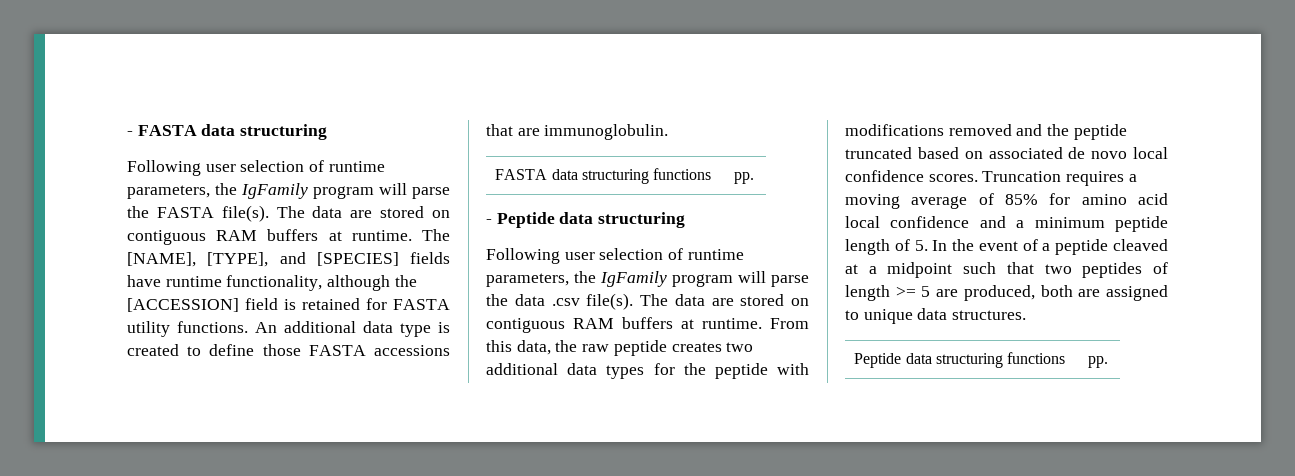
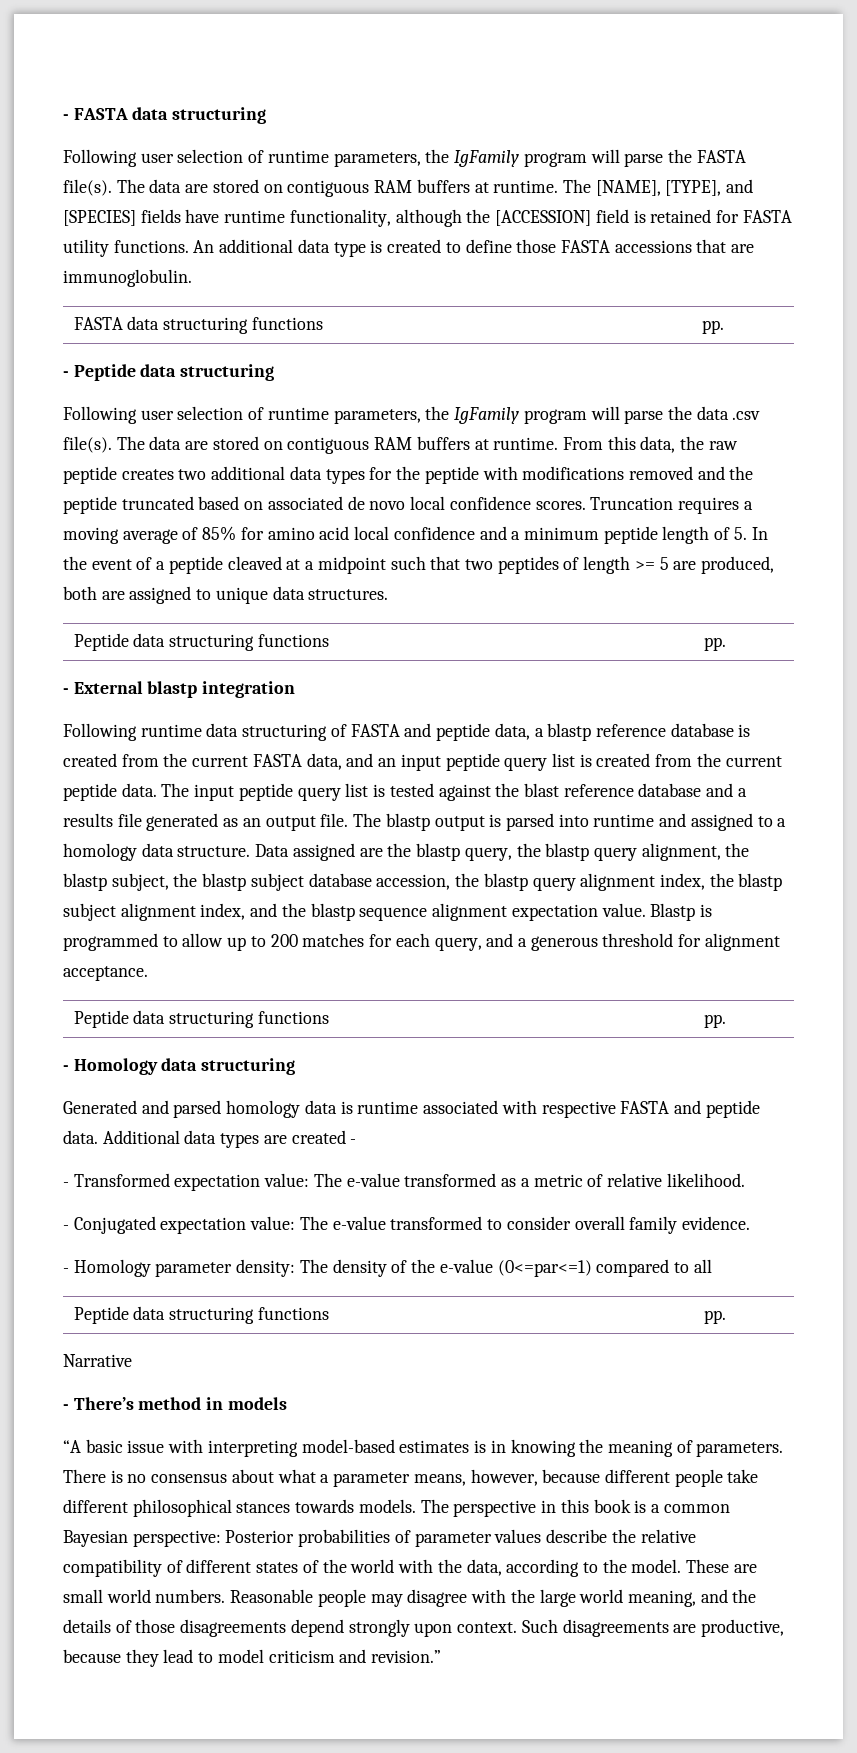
(1109, 362) none -> [63,681,296,698] [63,723,751,741] [63,753,782,771] [63,783,747,801] [63,813,787,831] [63,843,750,861] [63,873,783,891] [63,903,712,921] [63,933,780,951] [63,966,148,981] [73,1010,329,1028] [703,1014,726,1028] [63,1058,296,1075] [63,1100,760,1118] [63,1130,357,1148] [63,1173,745,1191] [63,1216,750,1234] [63,1259,712,1277] [73,1306,329,1324] [703,1310,726,1324] [63,1354,132,1367] [63,1397,287,1410] [63,1439,784,1457] [63,1469,759,1487] [63,1499,730,1517] [63,1529,696,1547] [63,1559,757,1577] [63,1589,757,1607] [63,1619,784,1637] [63,1649,442,1667] // - External blastp integration // Following runtime data structuring of FASTA and peptide data, a blastp reference database is created from the current FASTA data, and an input peptide query list is created from the current peptide data. The input peptide query list is tested against the blast reference database and a results file generated as an output file. The blastp output is parsed into runtime and assigned to a homology data structure. Data assigned are the blastp query, the blastp query alignment, the blastp subject, the blastp subject database accession, the blastp query alignment index, the blastp subject alignment index, and the blastp sequence alignment expectation value. Blastp is programmed to allow up to 200 matches for each query, and a generous threshold for alignment acceptance. // Peptide data structuring functions | pp. // - Homology data structuring // Generated and parsed homology data is runtime associated with respective FASTA and peptide data. Additional data types are created - // - Transformed expectation value: The e-value transformed as a metric of relative likelihood. // - Conjugated expectation value: The e-value transformed to consider overall family evidence. // - Homology parameter density: The density of the e-value (0<=par<=1) compared to all // Peptide data structuring functions | pp. // Narrative // - There’s method in models // “A basic issue with interpreting model-based estimates is in knowing the meaning of parameters. There is no consensus about what a parameter means, however, because different people take different philosophical stances towards models. The perspective in this book is a common Bayesian perspective: Posterior probabilities of parameter values describe the relative compatibility of different states of the world with the data, according to the model. These are small world numbers. Reasonable people may disagree with the large world meaning, and the details of those disagreements depend strongly upon context. Such disagreements are productive, because they lead to model criticism and revision.”

